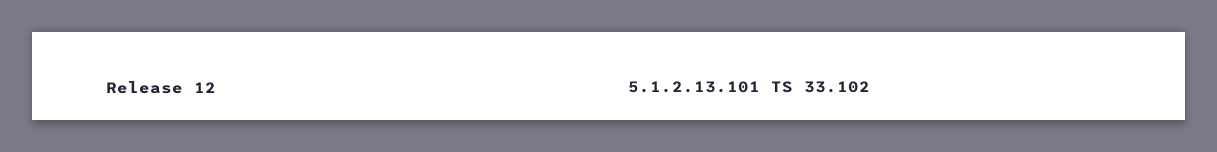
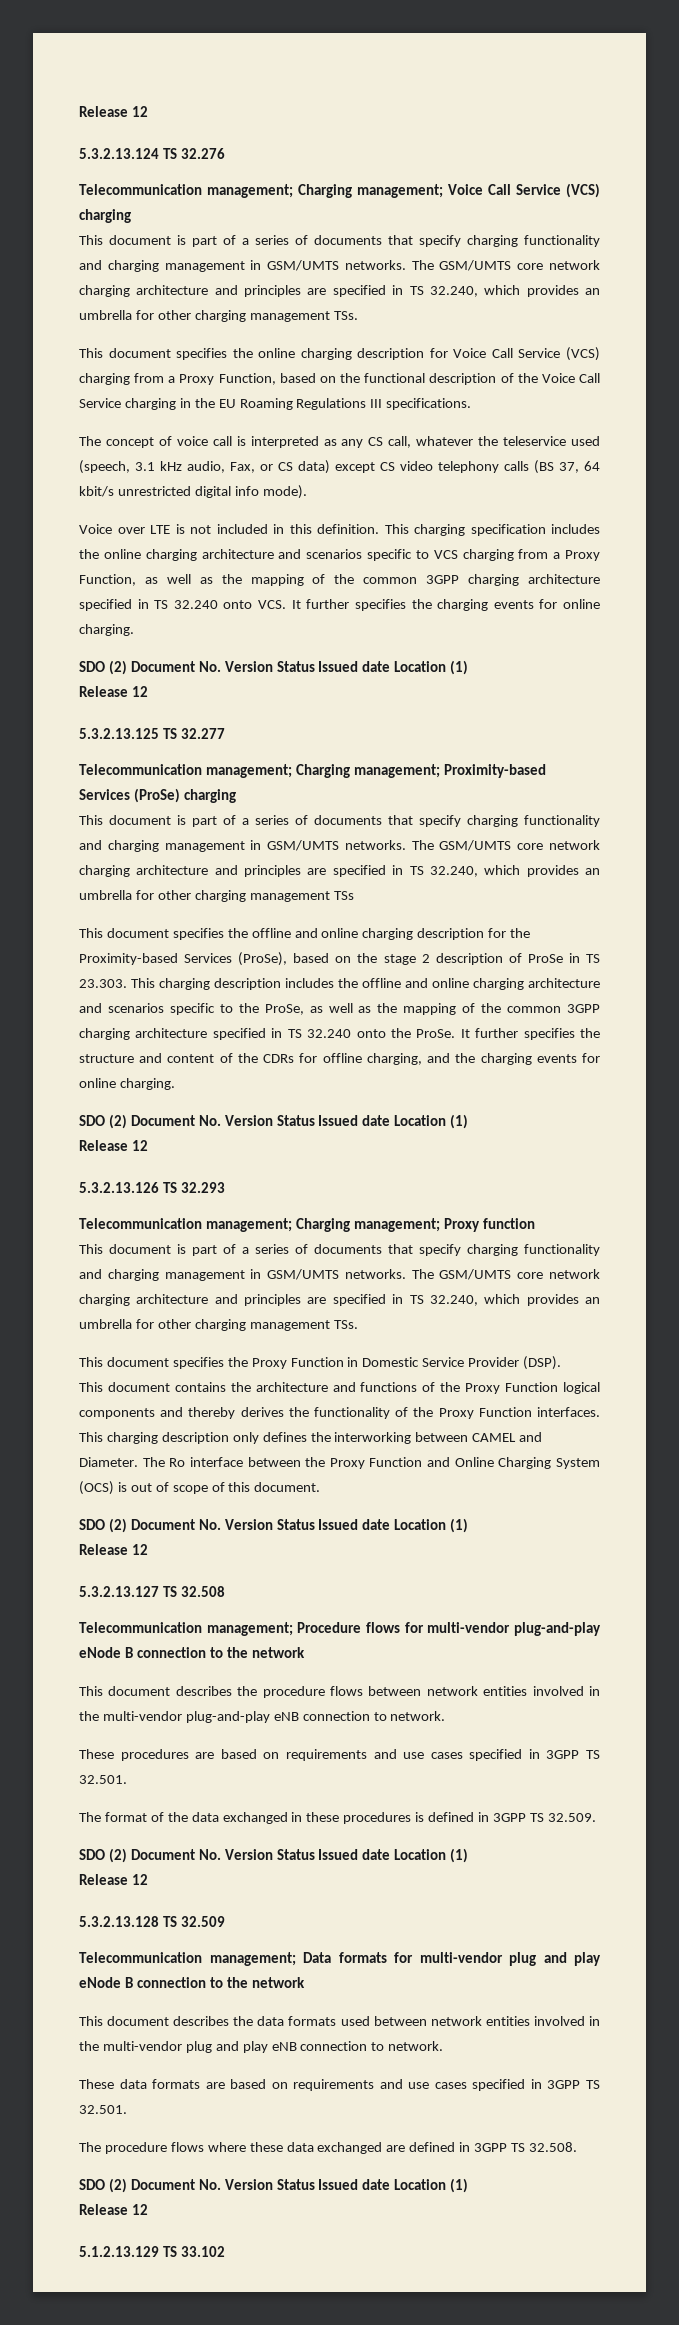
[106,81,216,94] [628,81,760,93] Release 12 // 5.1.2.13.101 -> [79,106,148,117] [79,148,225,159] [79,183,600,198] [79,209,131,223] [79,235,600,247] [79,260,600,272] [79,285,601,297] [79,310,358,322] [79,347,600,361] [79,373,600,385] [79,398,472,410] [79,436,600,448] [79,460,600,474] [79,485,307,499] [79,524,600,536] [79,549,600,561] [79,574,601,586] [79,599,601,611] [79,624,134,636] [79,660,469,675] [79,686,148,697] [79,728,225,739] [79,764,546,778] [79,788,236,803] [79,815,600,827] [79,840,600,852] [79,865,601,877] [79,890,354,902] [79,928,531,940] [79,952,600,966] [79,978,600,990] [79,1003,600,1015] [79,1028,600,1040] [79,1053,600,1065] [79,1078,175,1090] [79,1114,469,1129] [79,1140,148,1151] [79,1182,225,1193] [79,1218,535,1232] [79,1244,600,1256] [79,1269,600,1281] [79,1294,601,1306] [79,1319,358,1331] [79,1356,562,1370] [79,1382,601,1394] [79,1407,600,1419] [79,1432,543,1444] [79,1457,600,1469] [79,1481,321,1495] [79,1518,469,1533] [79,1544,148,1555] [79,1586,225,1597] [79,1622,602,1636] [79,1647,305,1658] [79,1686,600,1698] [79,1711,446,1723] [79,1749,600,1761] [79,1775,127,1784] [79,1812,596,1824] [79,1848,469,1863] [79,1874,148,1885] [79,1916,225,1927] [79,1952,601,1966] [79,1977,305,1988] [79,2016,600,2026] [79,2041,444,2053] [79,2079,601,2091] [79,2105,127,2114] [79,2142,577,2154] [79,2178,469,2193] [79,2204,148,2215] [79,2246,159,2257] Release 12 // 5.3.2.13.124 TS 32.276 // Telecommunication management; Charging management; Voice Call Service (VCS) charging // This document is part of a series of documents that specify charging functionality and charging management in GSM/UMTS networks. The GSM/UMTS core network charging architecture and principles are specified in TS 32.240, which provides an umbrella for other charging management TSs. // This document specifies the online charging description for Voice Call Service (VCS) charging from a Proxy Function, based on the functional description of the Voice Call Service charging in the EU Roaming Regulations III specifications. // The concept of voice call is interpreted as any CS call, whatever the teleservice used (speech, 3.1 kHz audio, Fax, or CS data) except CS video telephony calls (BS 37, 64 kbit/s unrestricted digital info mode). // Voice over LTE is not included in this definition. This charging specification includes the online charging architecture and scenarios specific to VCS charging from a Proxy Function, as well as the mapping of the common 3GPP charging architecture specified in TS 32.240 onto VCS. It further specifies the charging events for online charging. // SDO (2) Document No. Version Status Issued date Location (1) // Release 12 // 5.3.2.13.125 TS 32.277 // Telecommunication management; Charging management; Proximity-based Services (ProSe) charging // This document is part of a series of documents that specify charging functionality and charging management in GSM/UMTS networks. The GSM/UMTS core network charging architecture and principles are specified in TS 32.240, which provides an umbrella for other charging management TSs // This document specifies the offline and online charging description for the Proximity-based Services (ProSe), based on the stage 2 description of ProSe in TS 23.303. This charging description includes the offline and online charging architecture and scenarios specific to the ProSe, as well as the mapping of the common 3GPP charging architecture specified in TS 32.240 onto the ProSe. It further specifies the structure and content of the CDRs for offline charging, and the charging events for online charging. // SDO (2) Document No. Version Status Issued date Location (1) // Release 12 // 5.3.2.13.126 TS 32.293 // Telecommunication management; Charging management; Proxy function // This document is part of a series of documents that specify charging functionality and charging management in GSM/UMTS networks. The GSM/UMTS core network charging architecture and principles are specified in TS 32.240, which provides an umbrella for other charging management TSs. // This document specifies the Proxy Function in Domestic Service Provider (DSP). // This document contains the architecture and functions of the Proxy Function logical components and thereby derives the functionality of the Proxy Function interfaces. This charging description only defines the interworking between CAMEL and Diameter. The Ro interface between the Proxy Function and Online Charging System (OCS) is out of scope of this document. // SDO (2) Document No. Version Status Issued date Location (1) // Release 12 // 5.3.2.13.127 TS 32.508 // Telecommunication management; Procedure flows for multi-vendor plug-and-play eNode B connection to the network // This document describes the procedure flows between network entities involved in the multi-vendor plug-and-play eNB connection to network. // These procedures are based on requirements and use cases specified in 3GPP TS 32.501. // The format of the data exchanged in these procedures is defined in 3GPP TS 32.509. // SDO (2) Document No. Version Status Issued date Location (1) // Release 12 // 5.3.2.13.128 TS 32.509 // Telecommunication management; Data formats for multi-vendor plug and play eNode B connection to the network // This document describes the data formats used between network entities involved in the multi-vendor plug and play eNB connection to network. // These data formats are based on requirements and use cases specified in 3GPP TS 32.501. // The procedure flows where these data exchanged are defined in 3GPP TS 32.508. // SDO (2) Document No. Version Status Issued date Location (1) // Release 12 // 5.1.2.13.129

